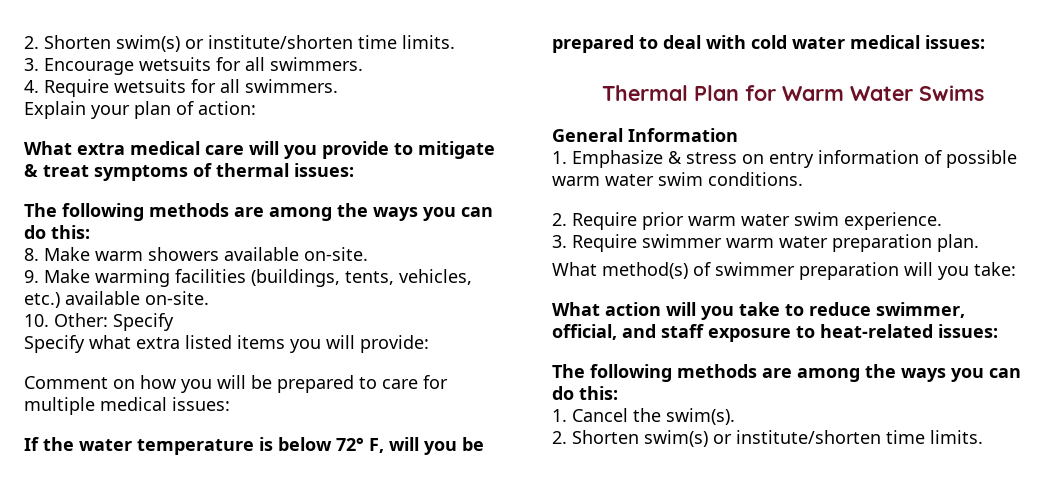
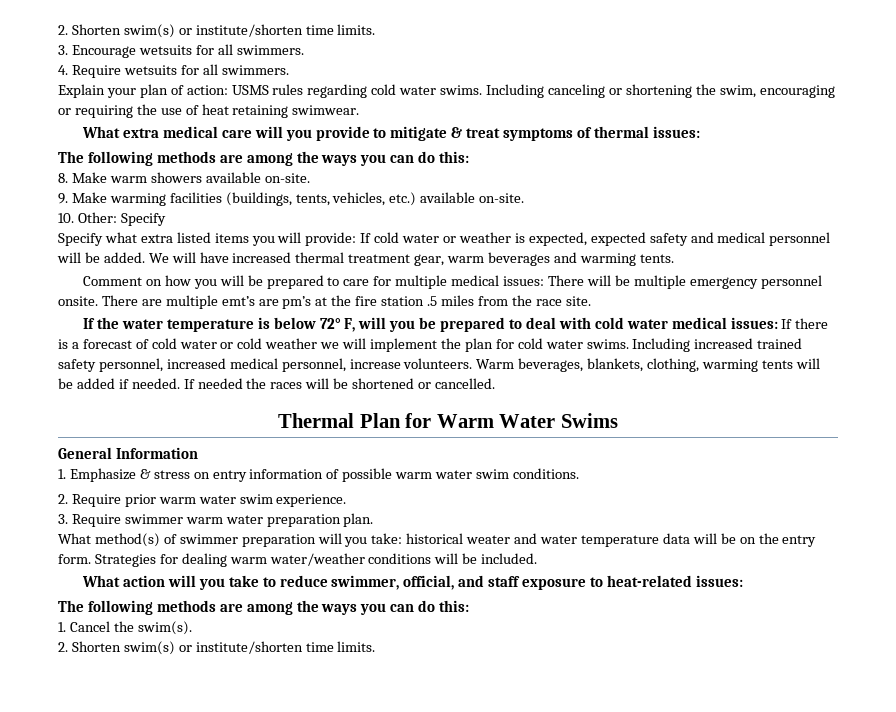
(256, 108) none -> [231,84,835,98] [58,104,360,118] USMS rules regarding cold water swims. Including canceling or shortening the swim, encouraging or requiring the use of heat retaining swimwear.
(429, 344) none -> [360,232,831,246] [57,252,674,266] If cold water or weather is expected, expected safety and medical personnel will be added. We will have increased thermal treatment gear, warm beverages and warming tents.
(230, 404) none -> [547,275,822,289] [58,295,591,309] There will be multiple emergency personnel onsite. There are multiple emt’s are pm’s at the fire station .5 miles from the race site.
(985, 42) none -> [781,318,829,329] [58,338,803,352] [58,358,820,372] [58,378,495,389] If there is a forecast of cold water or cold weather we will implement the plan for cold water swims. Including increased trained safety personnel, increased medical personnel, increase volunteers. Warm beverages, blankets, clothing, warming tents will be added if needed. If needed the races will be shortened or cancelled.
(1016, 269) none -> [406,533,817,547] [58,553,538,567] historical weater and water temperature data will be on the entry form. Strategies for dealing warm water/weather conditions will be included.

